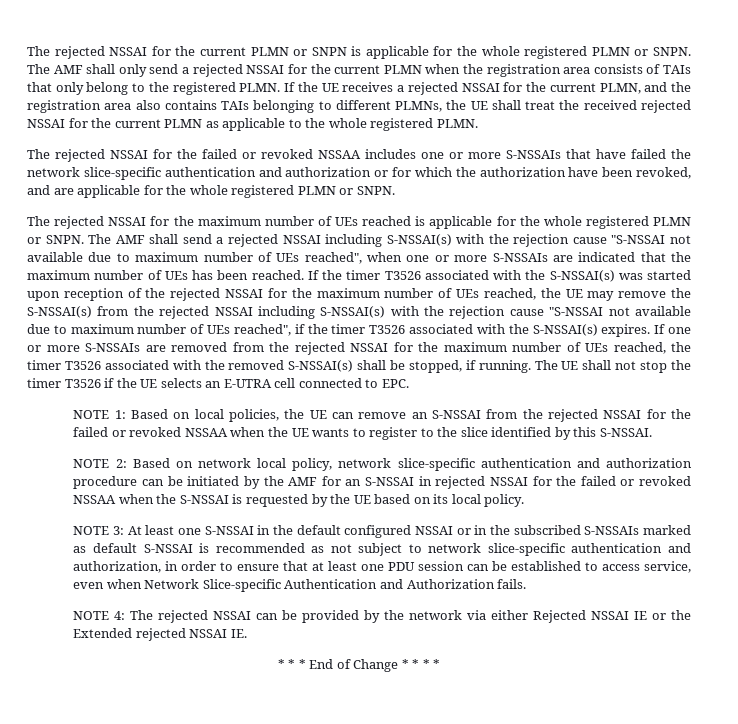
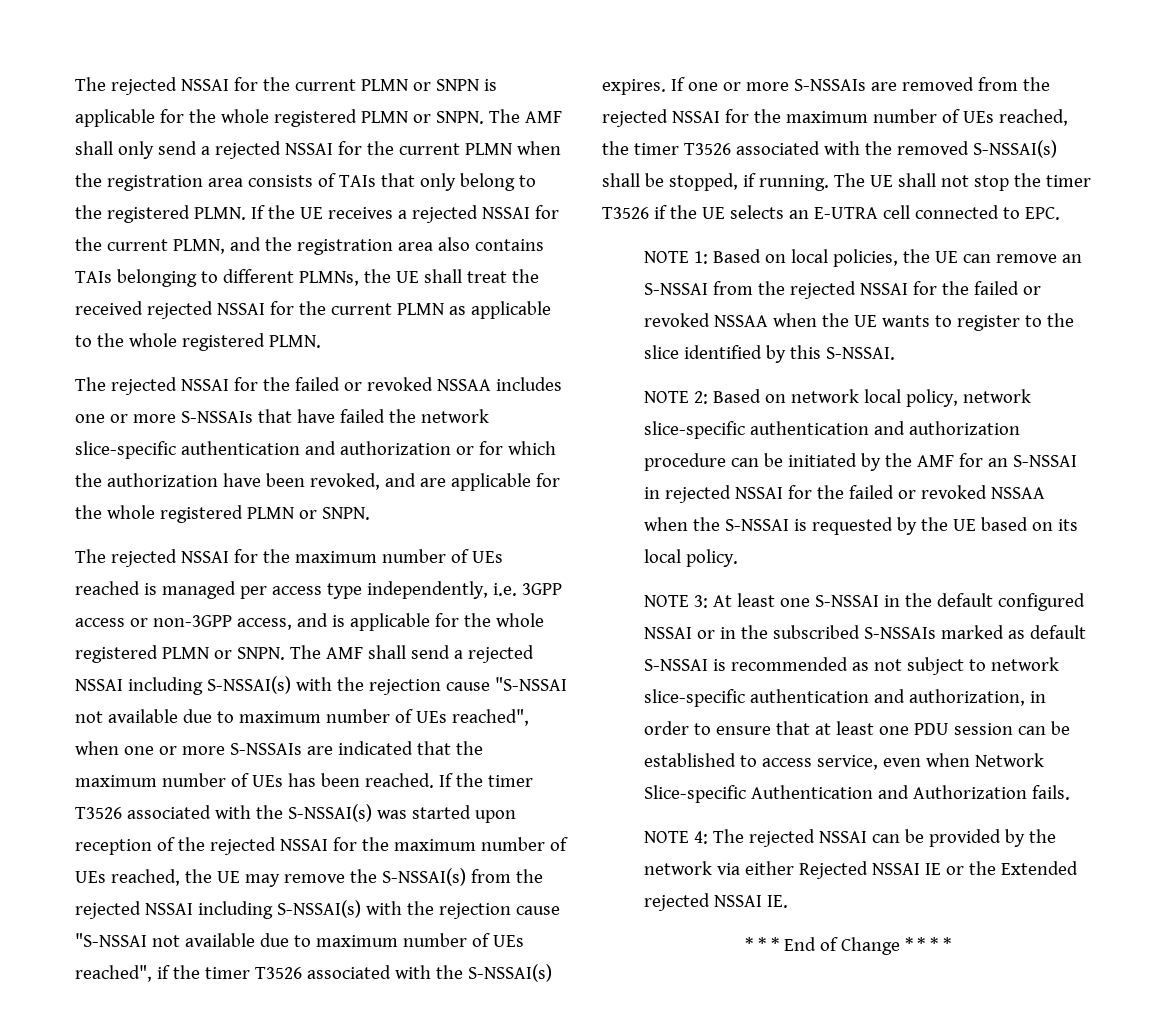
(426, 221) none -> [161,581,562,599] [75,613,345,630] managed per access type independently, i.e. 3GPP access or non-3GPP access, and is

